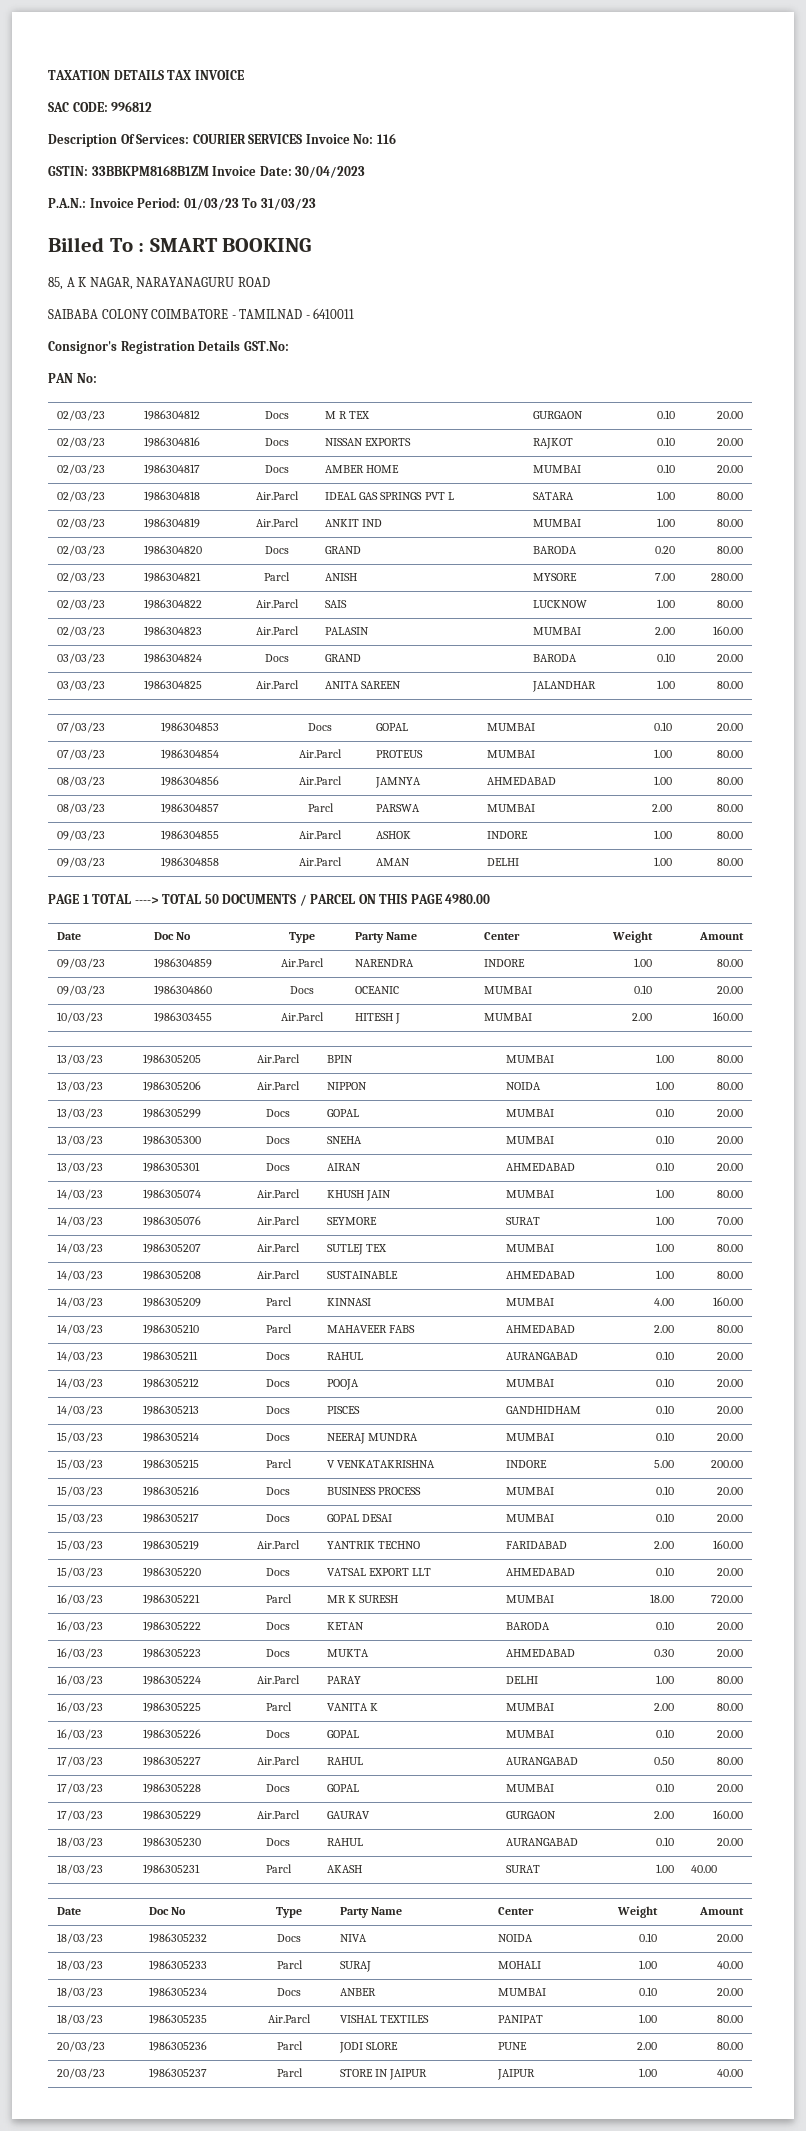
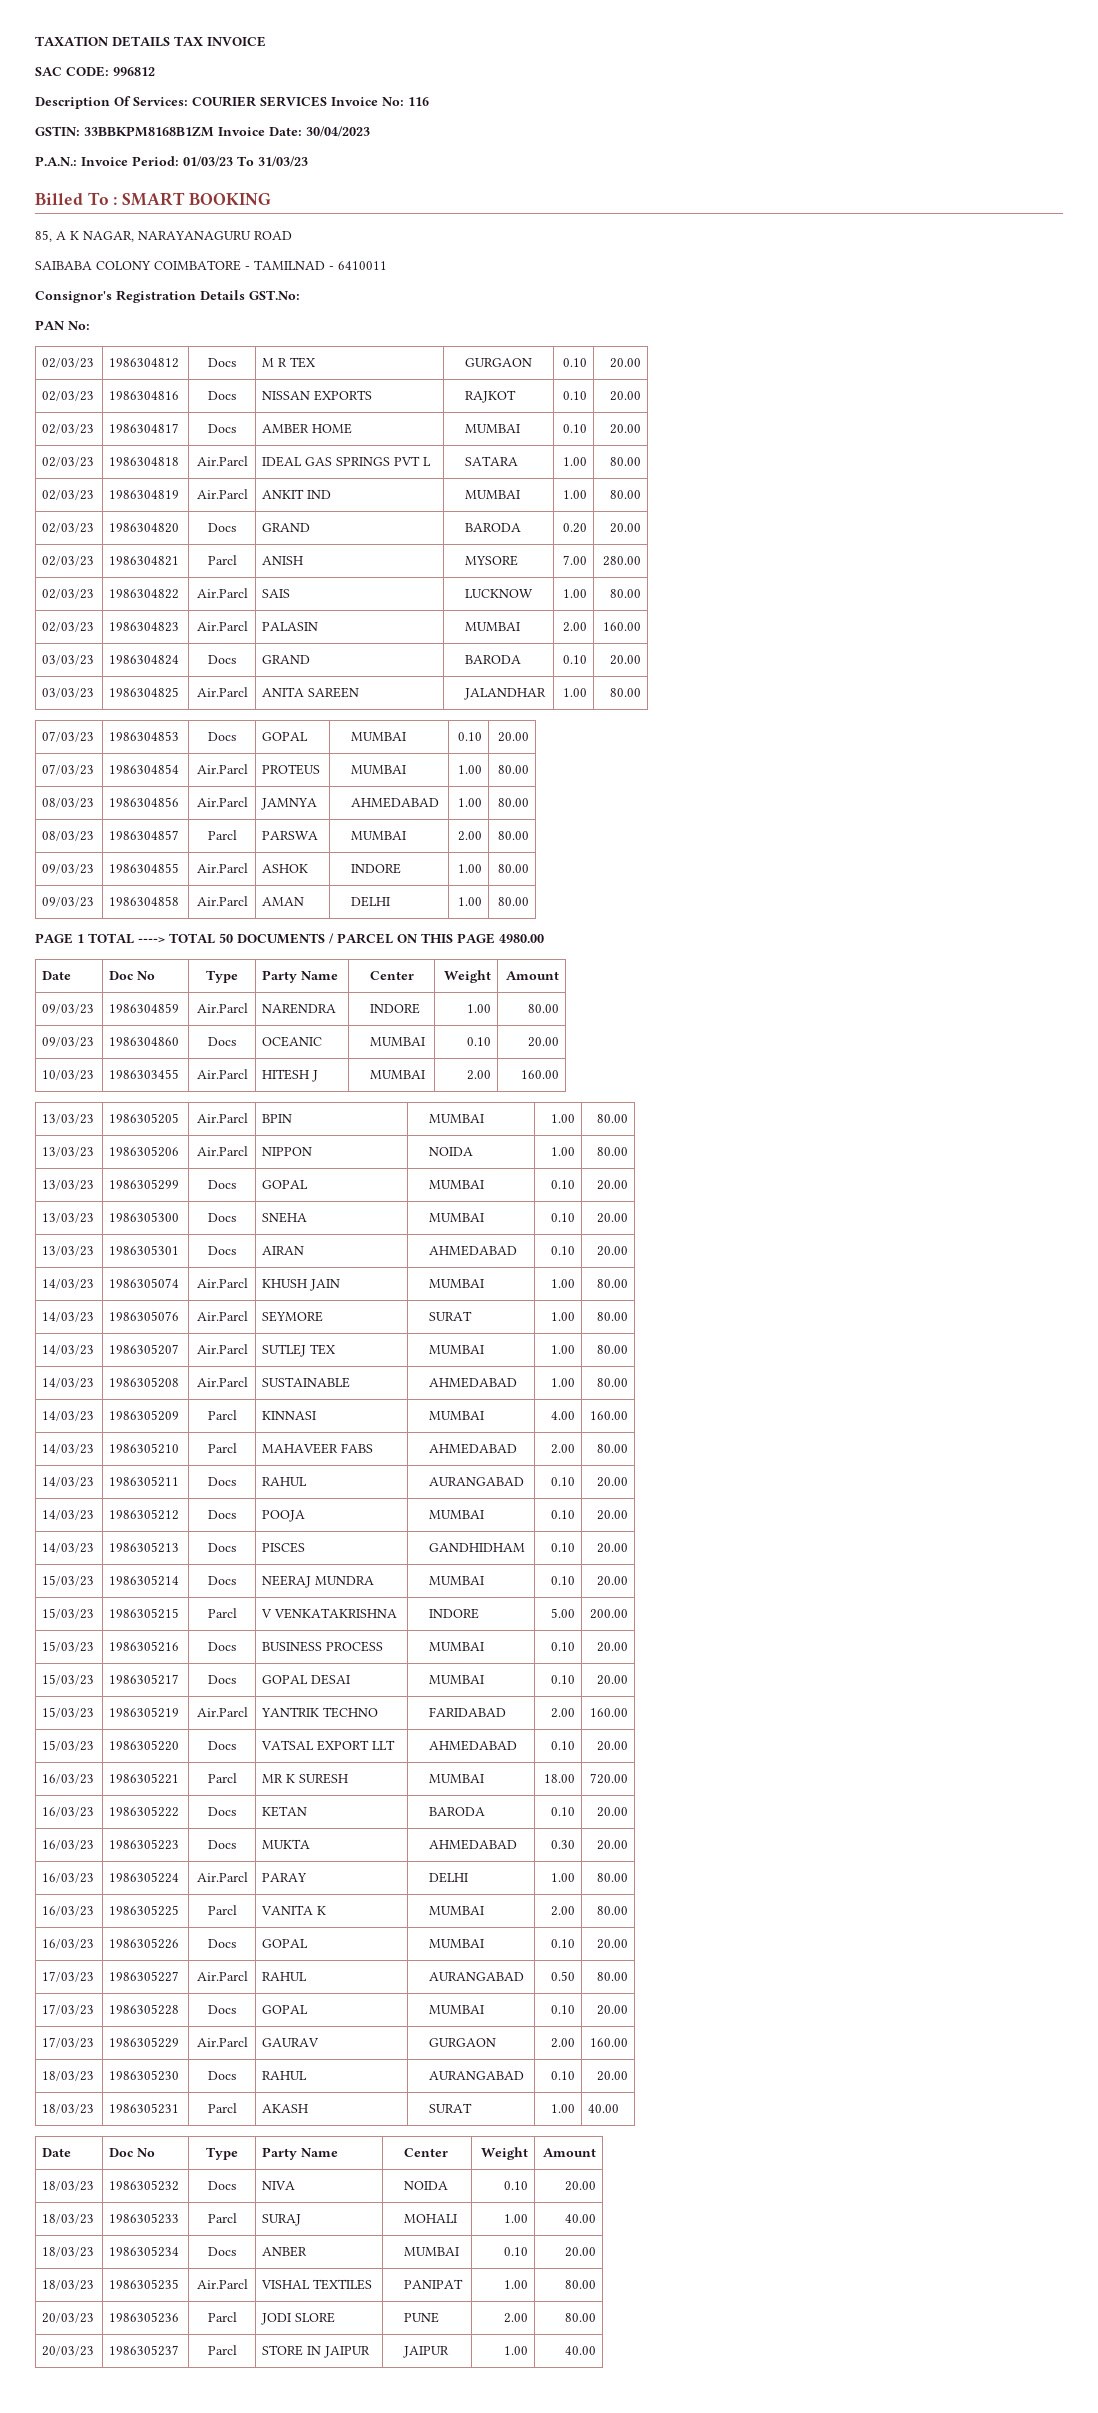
[716,546,743,554] 80.00 -> [609,523,641,533] 20.00
[716,1217,743,1225] 70.00 -> [596,1312,628,1321] 80.00

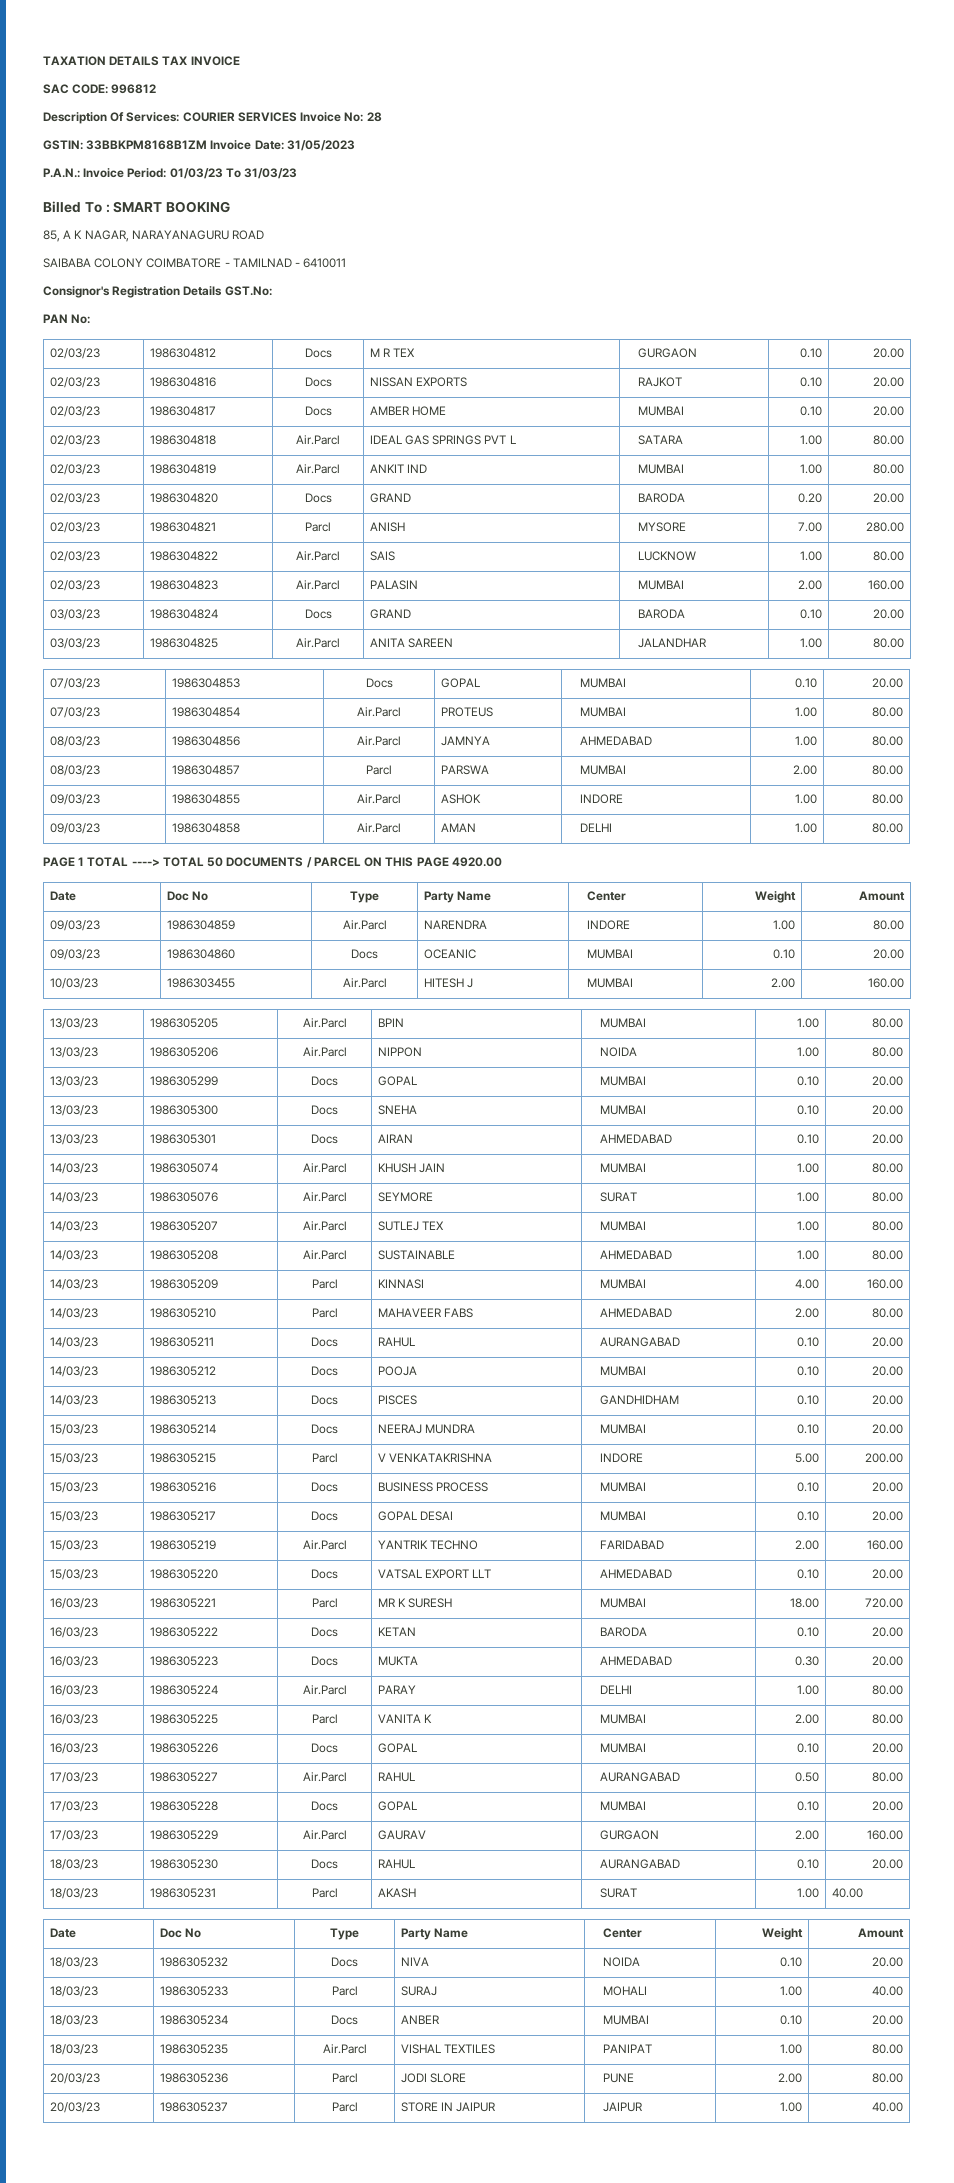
[408,97,429,106] 116 -> [366,112,382,122] 28
[306,126,370,137] 30/04/2023 -> [286,140,355,151] 31/05/2023
[499,934,544,943] 4980.00 -> [451,857,502,867] 4920.00

